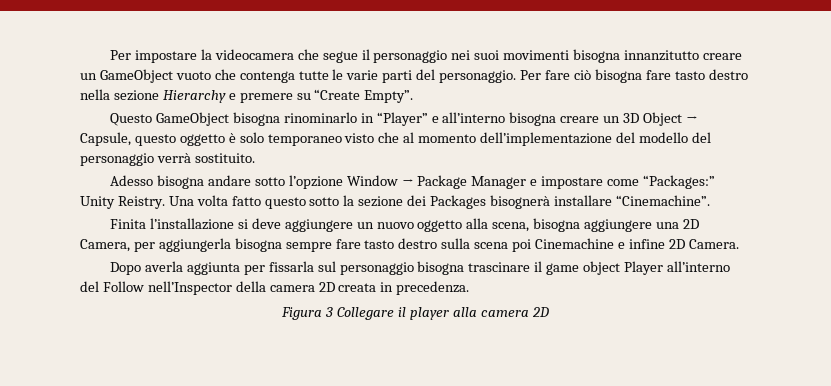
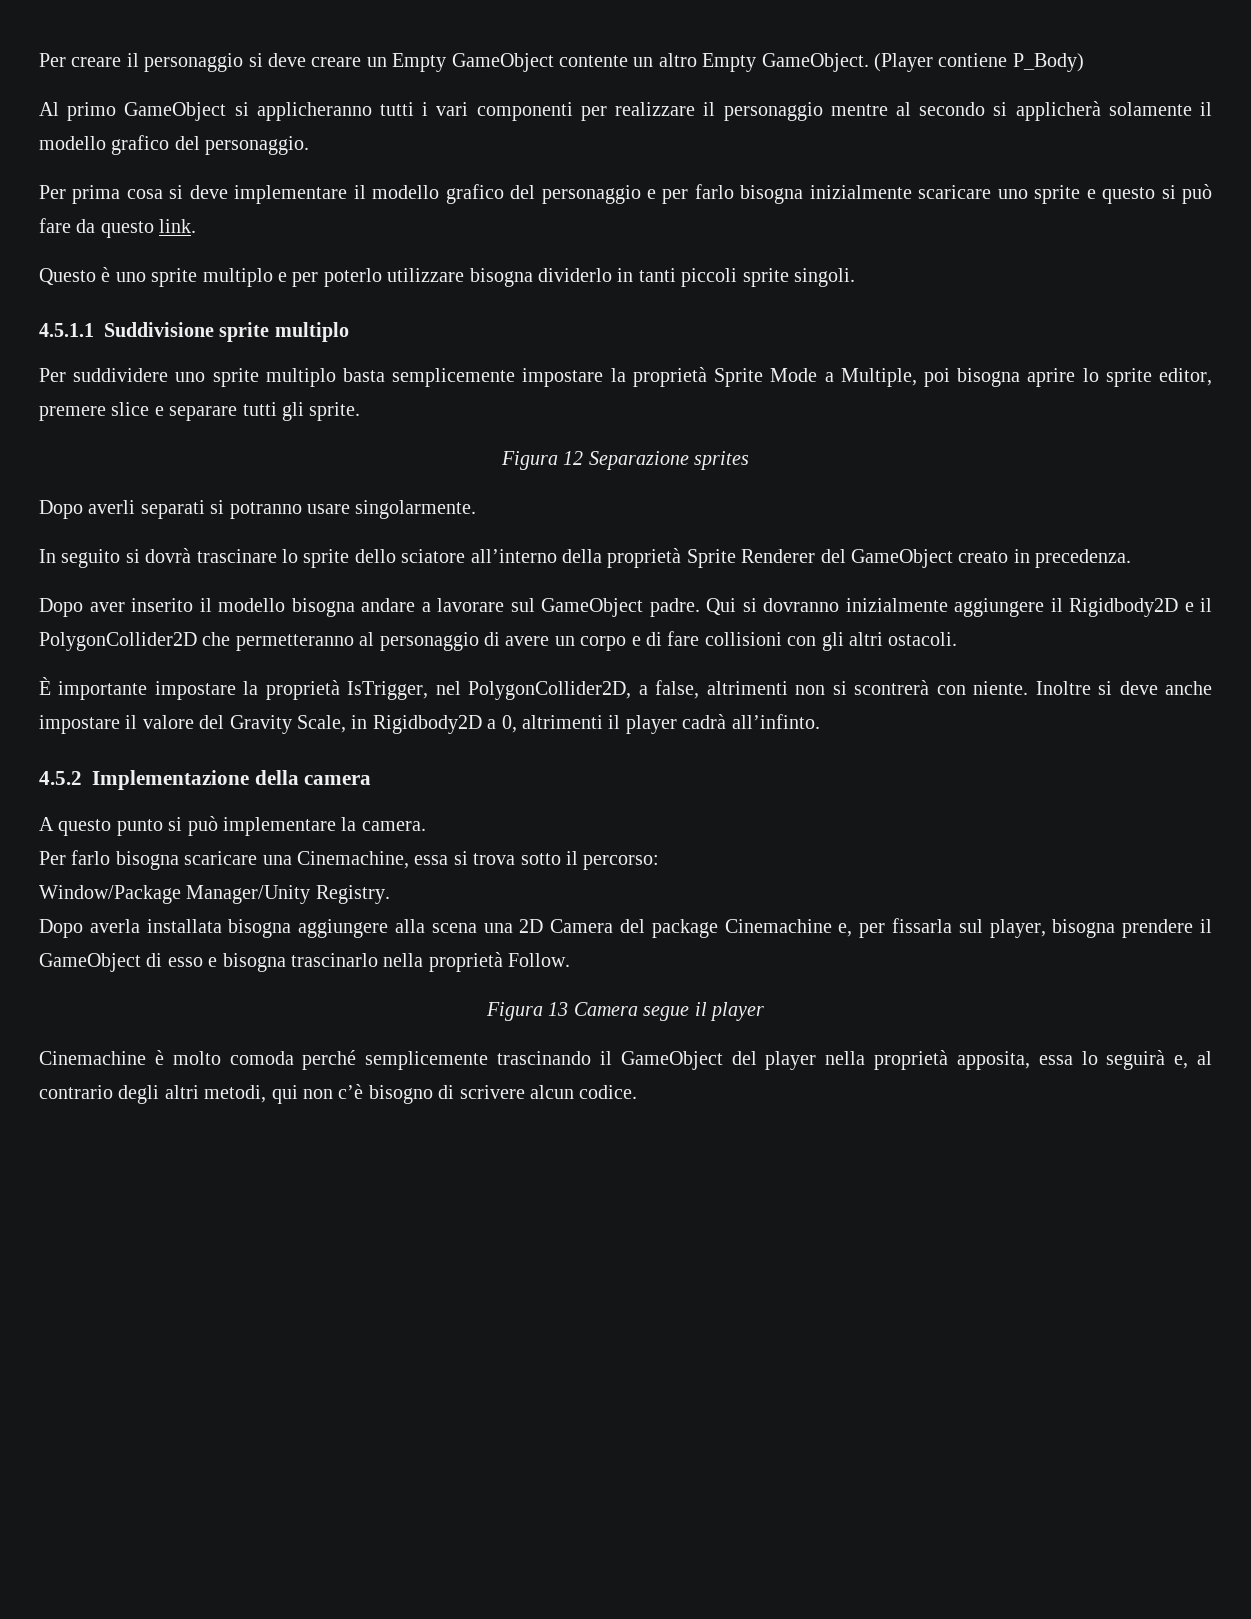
[110,49,742,63] [80,69,748,83] [80,89,414,103] [110,112,698,126] [80,132,711,146] [80,153,255,166] [110,175,715,189] [80,195,710,209] [110,218,699,232] [80,238,739,252] [110,261,730,275] [80,281,470,295] [281,307,549,320] Per impostare la videocamera che segue il personaggio nei suoi movimenti bisogna innanzitutto creare un GameObject vuoto che contenga tutte le varie parti del personaggio. Per fare ciò bisogna fare tasto destro nella sezione Hierarchy e premere su “Create Empty”. // Questo GameObject bisogna rinominarlo in “Player” e all’interno bisogna creare un 3D Object → Capsule, questo oggetto è solo temporaneo visto che al momento dell’implementazione del modello del personaggio verrà sostituito. // Adesso bisogna andare sotto l’opzione Window → Package Manager e impostare come “Packages:” Unity Reistry. Una volta fatto questo sotto la sezione dei Packages bisognerà installare “Cinemachine”. // Finita l’installazione si deve aggiungere un nuovo oggetto alla scena, bisogna aggiungere una 2D Camera, per aggiungerla bisogna sempre fare tasto destro sulla scena poi Cinemachine e infine 2D Camera. // Dopo averla aggiunta per fissarla sul personaggio bisogna trascinare il game object Player all’interno del Follow nell’Inspector della camera 2D creata in precedenza. // Figura 3 Collegare il player alla camera 2D -> [39,53,1084,72] [39,101,1212,121] [39,135,310,155] [39,184,1213,204] [39,218,197,238] [39,267,855,287] [39,322,349,342] [39,367,1212,387] [39,402,361,421] [500,451,750,470] [39,500,477,519] [39,548,1132,568] [39,598,1212,617] [39,631,958,651] [39,677,1212,700] [39,714,820,734] [39,770,372,790] [39,816,426,836] [39,850,660,870] [39,885,390,904] [39,918,1212,938] [39,952,571,972] [486,1002,764,1021] [39,1050,1212,1070] [39,1084,638,1104] Per creare il personaggio si deve creare un Empty GameObject contente un altro Empty GameObject. (Player contiene P_Body) // Al primo GameObject si applicheranno tutti i vari componenti per realizzare il personaggio mentre al secondo si applicherà solamente il modello grafico del personaggio. // Per prima cosa si deve implementare il modello grafico del personaggio e per farlo bisogna inizialmente scaricare uno sprite e questo si può fare da questo link. // Questo è uno sprite multiplo e per poterlo utilizzare bisogna dividerlo in tanti piccoli sprite singoli. // 4.5.1.1 Suddivisione sprite multiplo // Per suddividere uno sprite multiplo basta semplicemente impostare la proprietà Sprite Mode a Multiple, poi bisogna aprire lo sprite editor, premere slice e separare tutti gli sprite. // Figura 12 Separazione sprites // Dopo averli separati si potranno usare singolarmente. // In seguito si dovrà trascinare lo sprite dello sciatore all’interno della proprietà Sprite Renderer del GameObject creato in precedenza. // Dopo aver inserito il modello bisogna andare a lavorare sul GameObject padre. Qui si dovranno inizialmente aggiungere il Rigidbody2D e il PolygonCollider2D che permetteranno al personaggio di avere un corpo e di fare collisioni con gli altri ostacoli. // È importante impostare la proprietà IsTrigger, nel PolygonCollider2D, a false, altrimenti non si scontrerà con niente. Inoltre si deve anche impostare il valore del Gravity Scale, in Rigidbody2D a 0, altrimenti il player cadrà all’infinto. // 4.5.2 Implementazione della camera // A questo punto si può implementare la camera. // Per farlo bisogna scaricare una Cinemachine, essa si trova sotto il percorso: // Window/Package Manager/Unity Registry. // Dopo averla installata bisogna aggiungere alla scena una 2D Camera del package Cinemachine e, per fissarla sul player, bisogna prendere il GameObject di esso e bisogna trascinarlo nella proprietà Follow. // Figura 13 Camera segue il player // Cinemachine è molto comoda perché semplicemente trascinando il GameObject del player nella proprietà apposita, essa lo seguirà e, al contrario degli altri metodi, qui non c’è bisogno di scrivere alcun codice.

